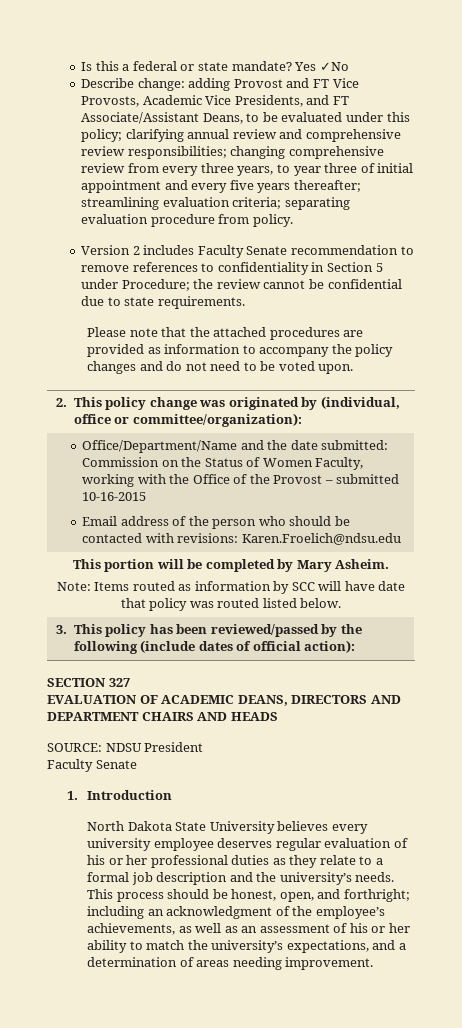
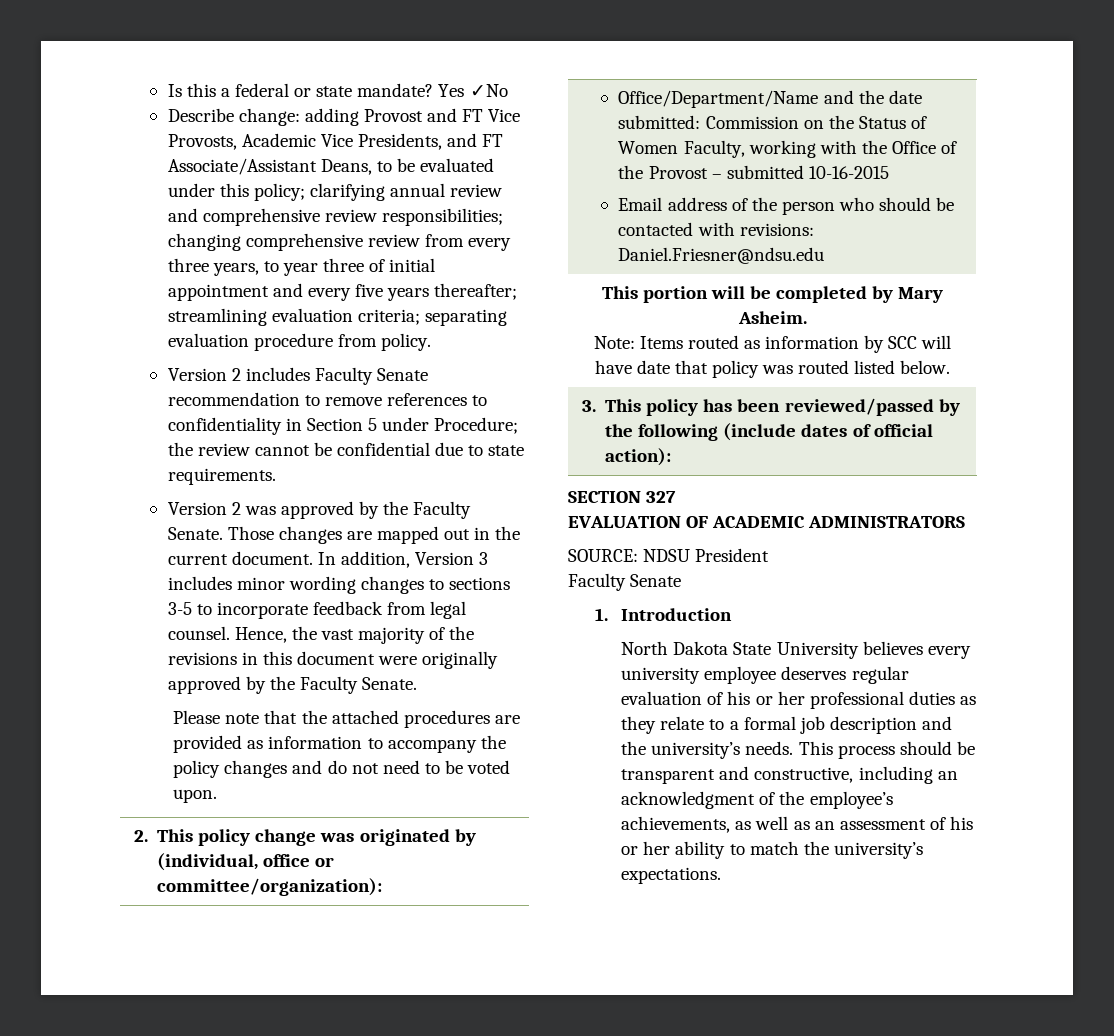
(245, 302) none -> [167,501,472,519] [167,526,521,544] [167,551,489,568] [167,576,511,594] [167,601,467,619] [167,626,475,644] [167,651,499,669] [167,676,418,694] // Version 2 was approved by the Faculty Senate. Those changes are mapped out in the current document. In addition, Version 3 includes minor wording changes to sections 3-5 to incorporate feedback from legal counsel. Hence, the vast majority of the revisions in this document were originally approved by the Faculty Senate.
[241,533,401,545] Karen.Froelich@ndsu.edu -> [618,247,825,264] Daniel.Friesner@ndsu.edu
[237,695,401,706] [47,712,278,721] DEANS, DIRECTORS AND DEPARTMENT CHAIRS AND HEADS -> [808,516,966,528] ADMINISTRATORS
[231,889,410,902] honest, open, and forthright; -> [621,766,854,784] transparent and constructive,
[286,940,406,953] [87,957,374,970] expectations, and a determination of areas needing improvement. -> [621,867,722,884] expectations.

